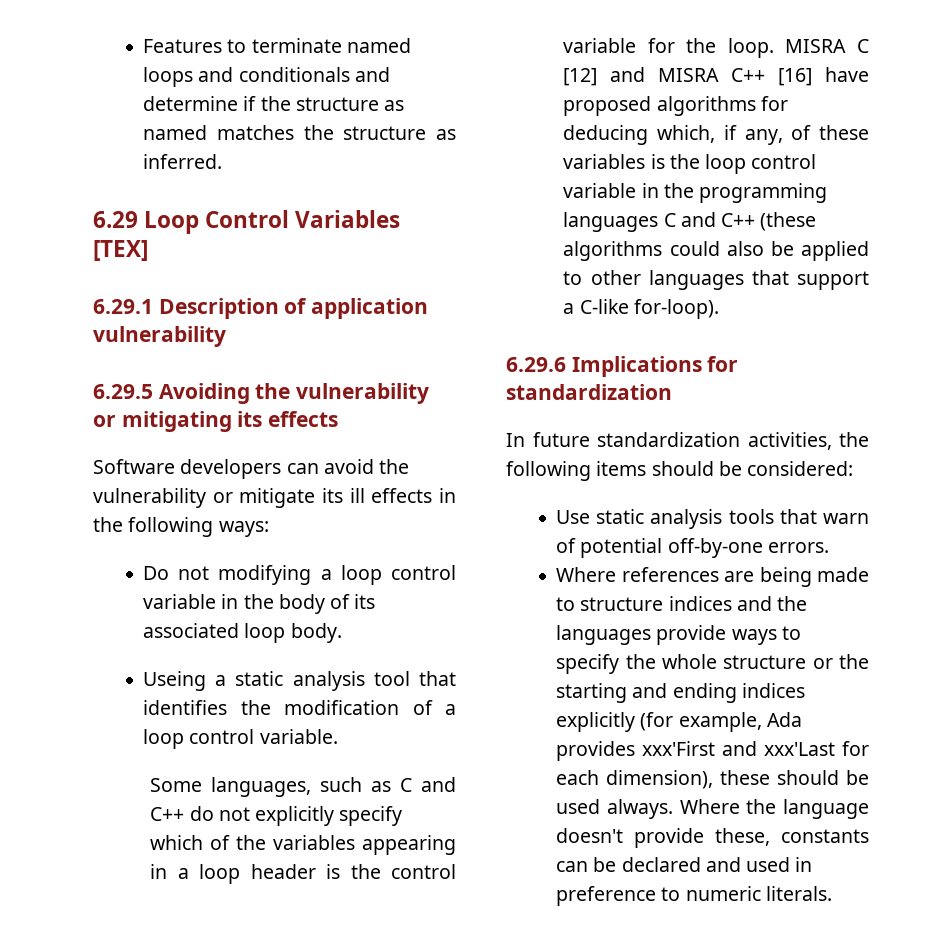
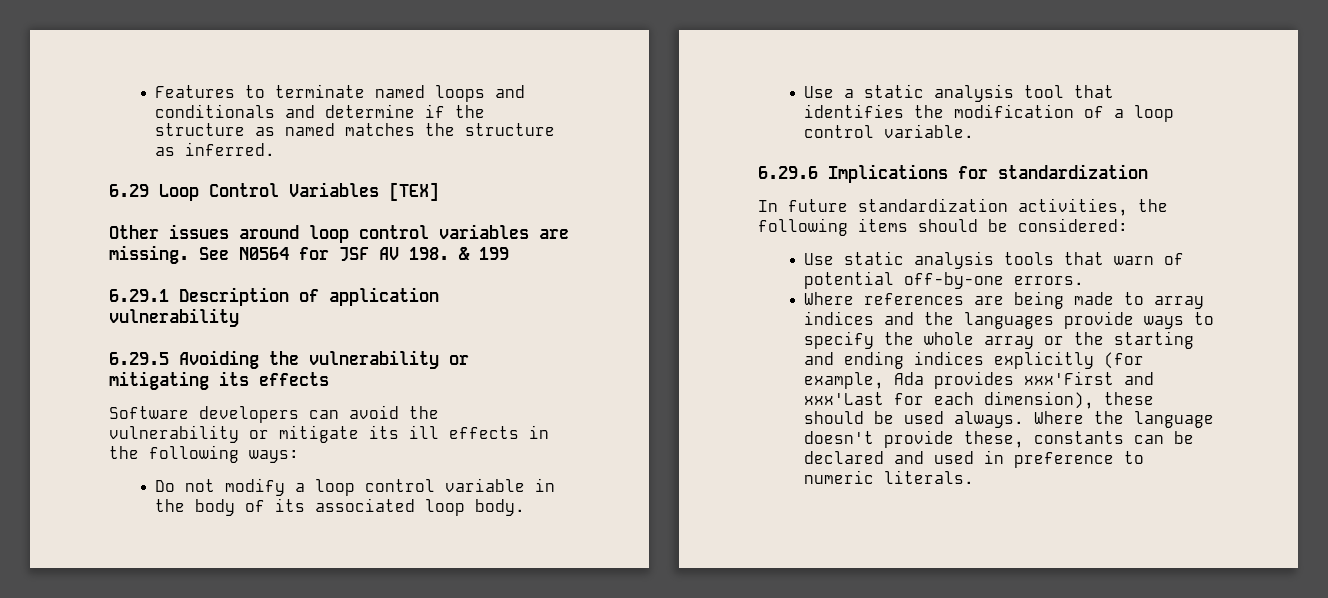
(148, 250) none -> [109,224,569,243] [109,245,509,264] // Other issues around loop control variables are missing. See N0564 for JSF AV 198. & 199
[218,565,312,585] modifying -> [224,478,285,496] modify
[143,671,207,691] Useing -> [803,86,834,98] Use
[150,777,456,797] [150,806,403,826] [150,835,456,855] [150,864,456,884] [563,38,869,58] [563,67,869,86] [563,96,788,116] [563,125,869,145] [563,154,817,174] [563,183,828,203] [563,212,817,232] [563,241,869,261] [563,270,869,290] [563,299,719,319] // Some languages, such as C and C++ do not explicitly specify which of the variables appearing in a loop header is the control variable for the loop. MISRA C [12] and MISRA C++ [16] have proposed algorithms for deducing which, if any, of these variables is the loop control variable in the programming languages C and C++ (these algorithms could also be applied to other languages that support a C-like for-loop). -> (974, 131) none
[580,597,664,611] structure -> [1153,296,1204,309] array
[723,655,807,669] structure -> [983,336,1034,349] array

